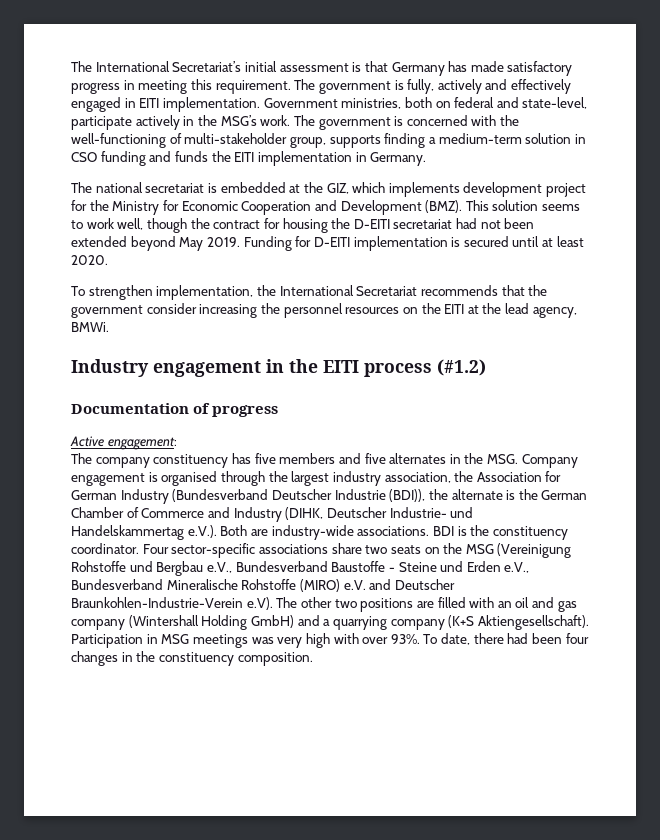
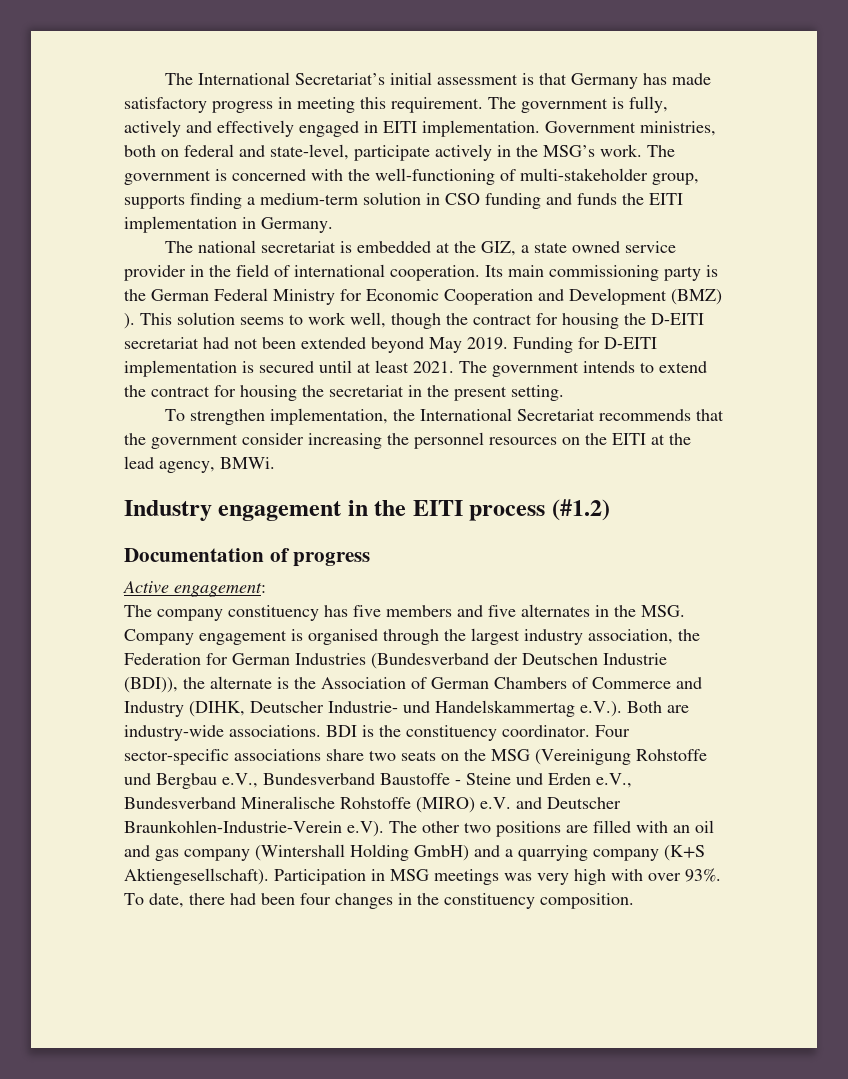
[352,182,587,197] [71,200,109,211] which implements development project for the -> [520,241,676,253] [124,264,718,281] [124,288,268,301] a state owned service provider in the field of international cooperation. Its main commissioning party is the German Federal
[425,200,463,213] (BMZ). -> [671,289,722,305] [124,313,135,329] (BMZ) ).
[71,255,108,265] 2020. -> [413,361,707,377] [124,385,564,401] 2021. The government intends to extend the contract for housing the secretariat in the present setting.
[476,472,542,482] Association -> [124,653,201,665] Federation
[120,489,332,504] Industry (Bundesverband Deutscher -> [295,653,598,669] Industries (Bundesverband der Deutschen
[541,490,588,500] [71,507,124,518] German Chamber -> [321,677,567,689] Association of German Chambers

